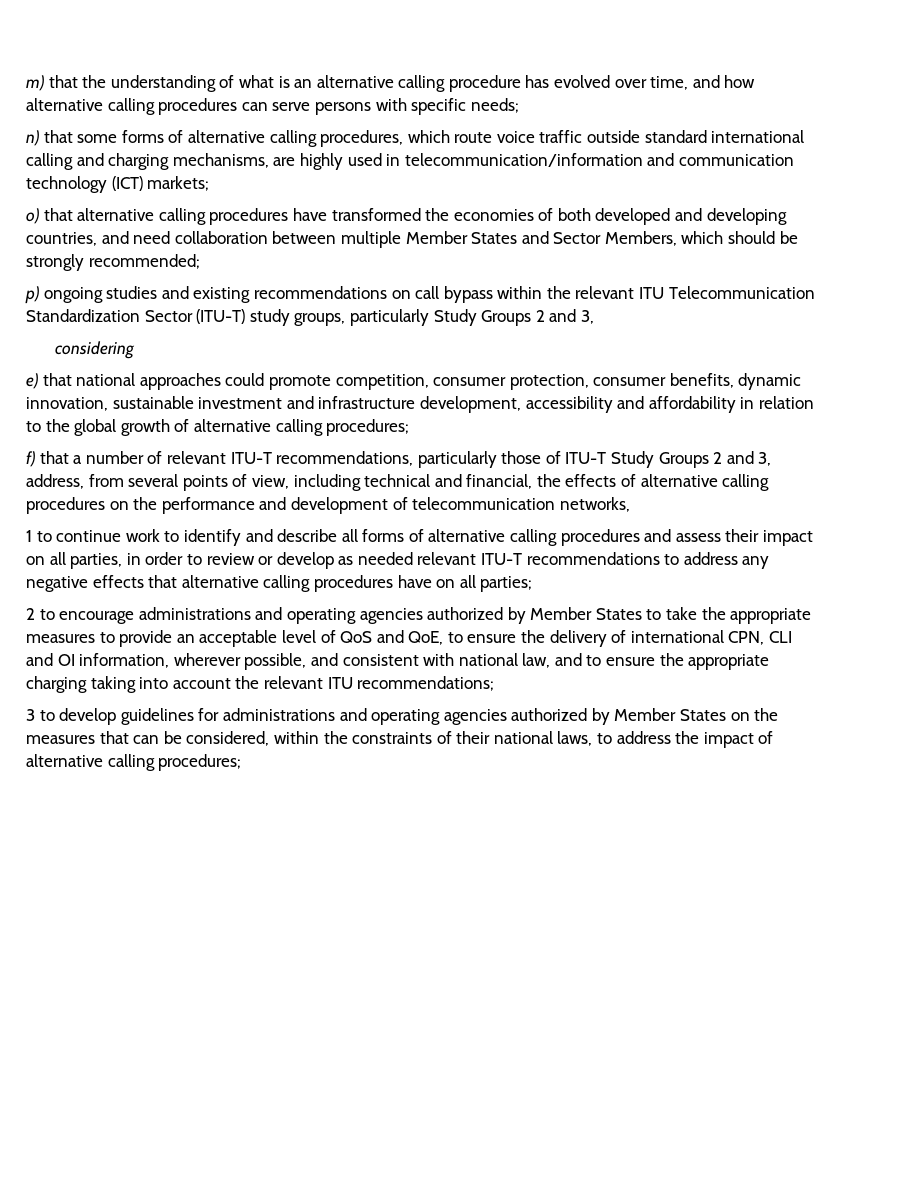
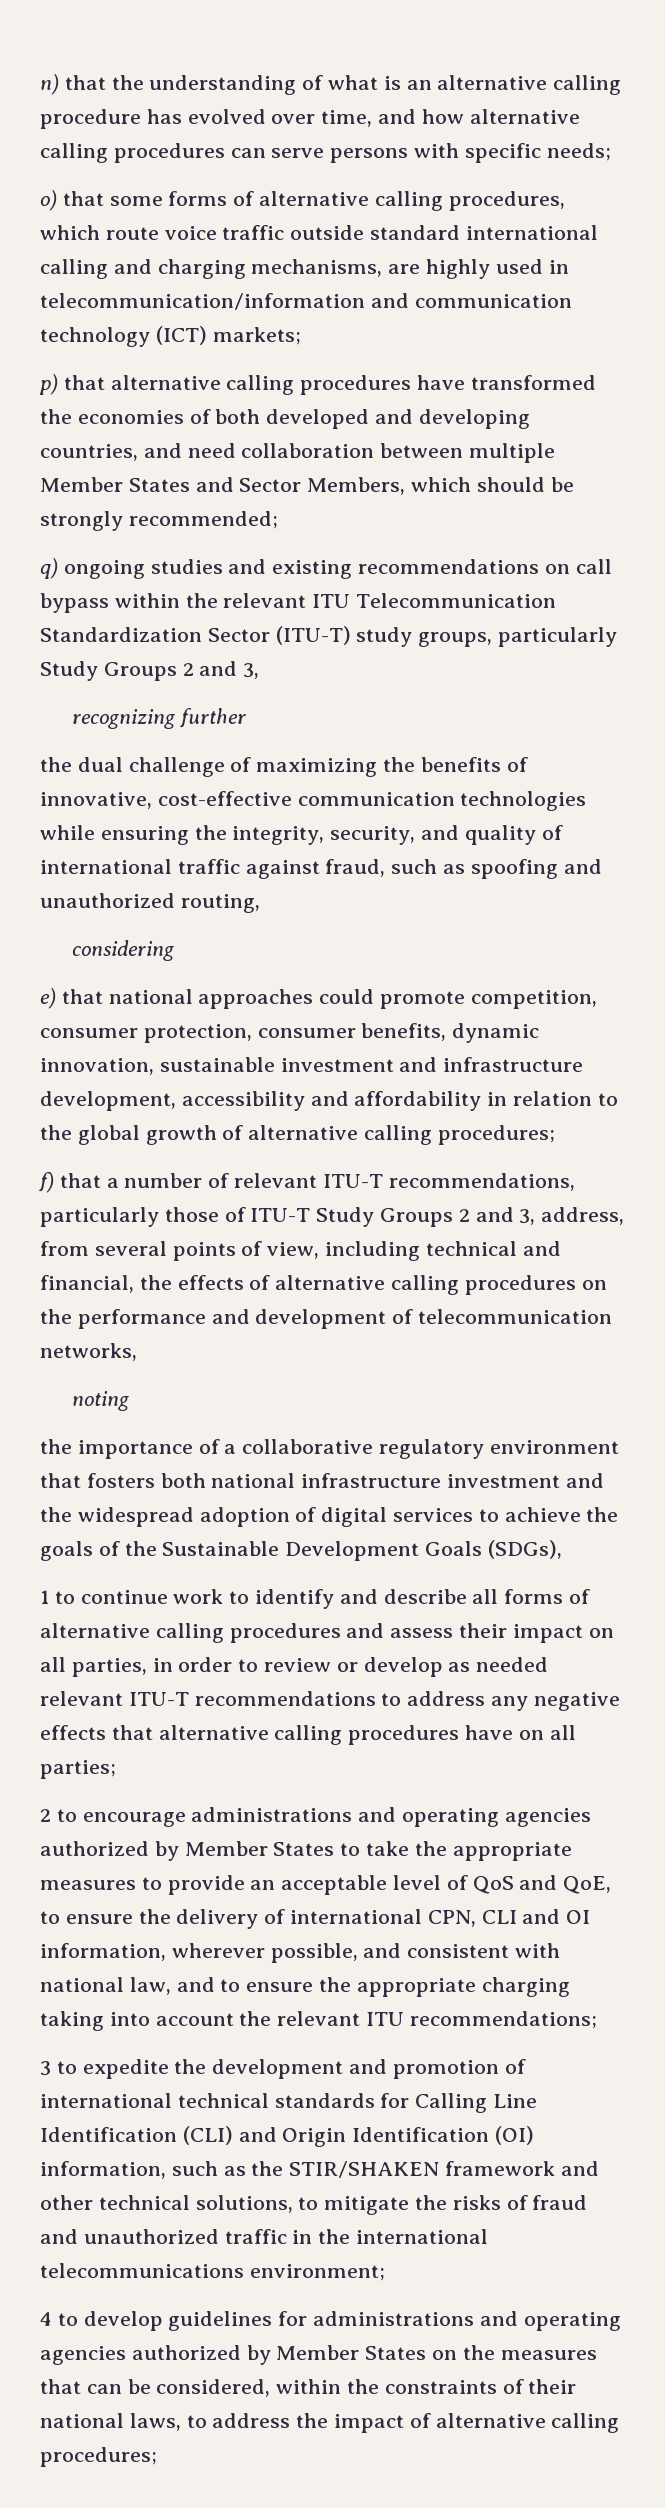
[26,75,44,91] m) -> [40,74,59,95] n)
[26,130,39,146] n) -> [40,190,57,211] o)
[26,208,39,224] o) -> [39,374,58,395] p)
[25,286,39,304] p) -> [40,558,58,579] q)
(594, 317) none -> [72,708,247,729] [40,757,528,777] [40,791,587,811] [40,825,563,845] [40,859,602,879] [40,893,260,913] // recognizing further // the dual challenge of maximizing the benefits of innovative, cost-effective communication technologies while ensuring the integrity, security, and quality of international traffic against fraud, such as spoofing and unauthorized routing,
(630, 504) none -> [72,1391,130,1411] [40,1439,619,1459] [40,1473,604,1488] [40,1507,619,1527] [40,1540,562,1561] // noting // the importance of a collaborative regulatory environment that fosters both national infrastructure investment and the widespread adoption of digital services to achieve the goals of the Sustainable Development Goals (SDGs),
(55, 715) none -> [82,2059,526,2079] [40,2093,538,2113] [40,2126,535,2147] [40,2161,599,2179] [40,2195,588,2215] [40,2229,489,2244] [40,2263,385,2281] [40,2312,78,2326] expedite the development and promotion of international technical standards for Calling Line Identification (CLI) and Origin Identification (OI) information, such as the STIR/SHAKEN framework and other technical solutions, to mitigate the risks of fraud and unauthorized traffic in the international telecommunications environment; // 4 to

